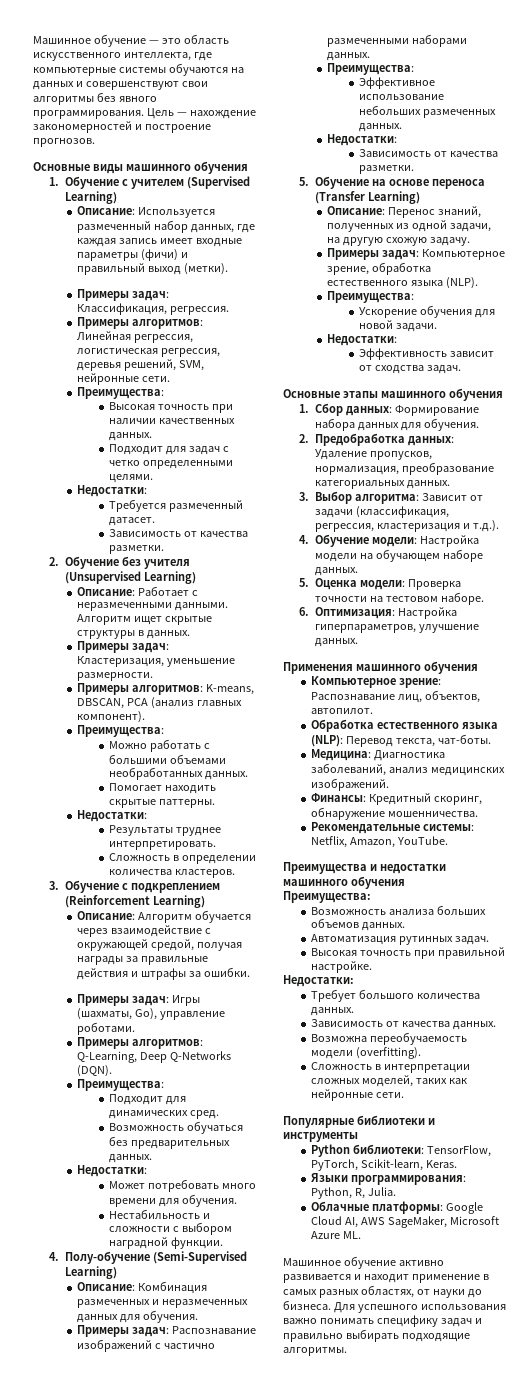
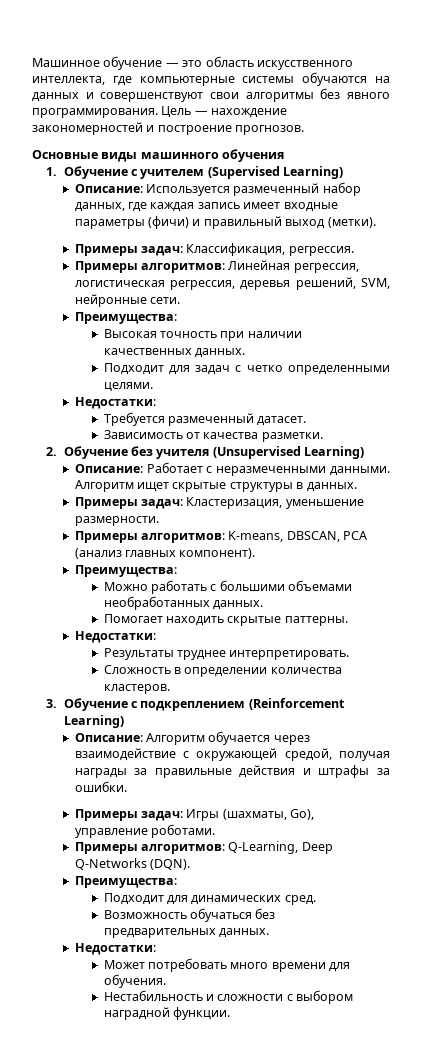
[48,1251,247,1264] [64,1266,117,1279] [76,1281,207,1294] [76,1299,248,1308] [76,1310,198,1323] [76,1325,256,1337] [76,1339,215,1352] [326,34,467,47] [326,52,370,61] [326,63,414,75] [358,77,435,89] [358,94,444,100] [358,105,496,118] [358,123,402,132] [326,134,397,146] [358,149,498,157] [358,165,414,174] [298,176,485,189] [314,191,420,204] [326,206,481,218] [326,220,491,232] [326,237,470,246] [326,248,505,260] [326,262,431,275] [326,277,478,289] [326,291,414,303] [358,305,495,318] [358,320,437,332] [326,334,397,346] [358,348,494,360] [358,365,461,374] [283,388,503,401] [298,403,479,416] [314,418,479,431] [298,433,454,446] [314,449,432,460] [314,462,494,475] [314,480,450,489] [298,491,483,504] [314,506,449,518] [314,520,499,532] [298,534,479,547] [314,549,483,562] [314,567,358,576] [298,578,461,590] [314,592,484,605] [298,607,457,619] [314,624,479,633] [314,638,358,647] [283,661,478,674] [311,676,442,688] [311,690,480,703] [311,708,374,714] [311,719,498,732] [311,734,491,747] [311,749,446,761] [311,763,505,776] [311,778,390,791] [311,793,482,805] [311,807,479,820] [311,822,475,834] [311,836,448,848] [283,862,446,874] [283,876,405,889] [283,891,371,903] [311,905,486,915] [311,918,406,931] [311,934,489,945] [311,947,505,959] [311,961,373,973] [283,975,354,987] [311,989,480,1002] [311,1007,355,1016] [311,1019,496,1030] [311,1032,468,1045] [311,1047,422,1059] [311,1062,470,1073] [311,1075,467,1087] [311,1089,405,1101] [283,1115,435,1128] [283,1132,358,1142] [311,1144,491,1157] [311,1159,457,1171] [311,1173,467,1185] [311,1187,396,1199] [311,1201,483,1214] [311,1216,499,1228] [311,1231,362,1239] [283,1256,444,1269] [283,1274,489,1283] [283,1285,482,1298] [283,1300,506,1313] [283,1315,482,1327] [283,1329,470,1342] [283,1347,347,1356] // 4. Полу-обучение (Semi-Supervised Learning) // Описание: Комбинация размеченных и неразмеченных данных для обучения. // Примеры задач: Распознавание изображений с частично размеченными наборами данных. // Преимущества: // Эффективное использование небольших размеченных данных. // Недостатки: // Зависимость от качества разметки. // 5. Обучение на основе переноса (Transfer Learning) // Описание: Перенос знаний, полученных из одной задачи, на другую схожую задачу. // Примеры задач: Компьютерное зрение, обработка естественного языка (NLP). // Преимущества: // Ускорение обучения для новой задачи. // Недостатки: // Эффективность зависит от сходства задач. // Основные этапы машинного обучения // 1. Сбор данных: Формирование набора данных для обучения. // 2. Предобработка данных: Удаление пропусков, нормализация, преобразование категориальных данных. // 3. Выбор алгоритма: Зависит от задачи (классификация, регрессия, кластеризация и т.д.). // 4. Обучение модели: Настройка модели на обучающем наборе данных. // 5. Оценка модели: Проверка точности на тестовом наборе. // 6. Оптимизация: Настройка гиперпараметров, улучшение данных. // Применения машинного обучения // Компьютерное зрение: Распознавание лиц, объектов, автопилот. // Обработка естественного языка (NLP): Перевод текста, чат-боты. // Медицина: Диагностика заболеваний, анализ медицинских изображений. // Финансы: Кредитный скоринг, обнаружение мошенничества. // Рекомендательные системы: Netflix, Amazon, YouTube. // Преимущества и недостатки машинного обучения // Преимущества: // Возможность анализа больших объемов данных. // Автоматизация рутинных задач. // Высокая точность при правильной настройке. // Недостатки: // Требует большого количества данных. // Зависимость от качества данных. // Возможна переобучаемость модели (overfitting). // Сложность в интерпретации сложных моделей, таких как нейронные сети. // Популярные библиотеки и инструменты // Python библиотеки: TensorFlow, PyTorch, Scikit-learn, Keras. // Языки программирования: Python, R, Julia. // Облачные платформы: Google Cloud AI, AWS SageMaker, Microsoft Azure ML. // Машинное обучение активно развивается и находит применение в самых разных областях, от науки до бизнеса. Для успешного использования важно понимать специфику задач и правильно выбирать подходящие алгоритмы. -> (231, 1013) none

